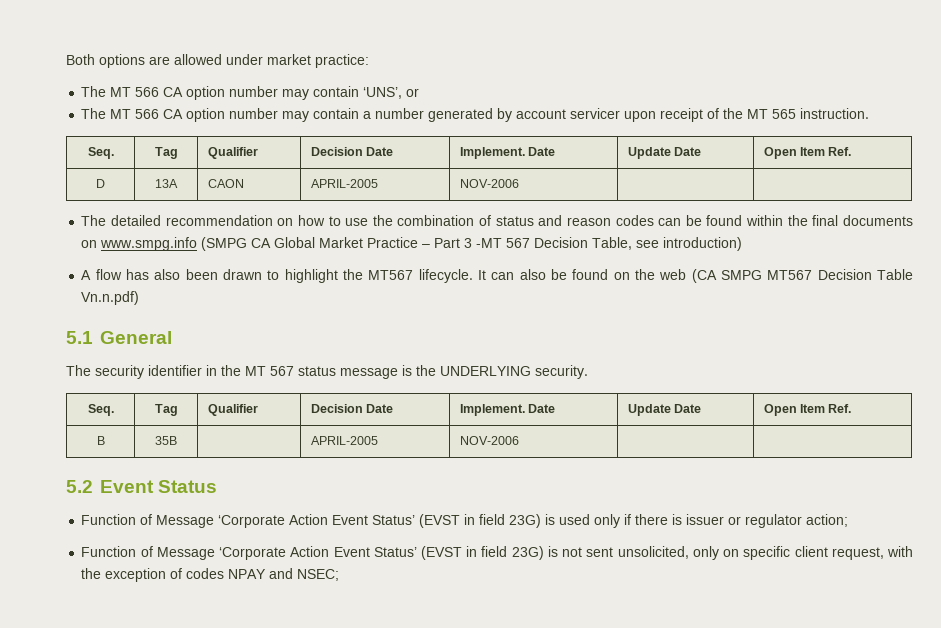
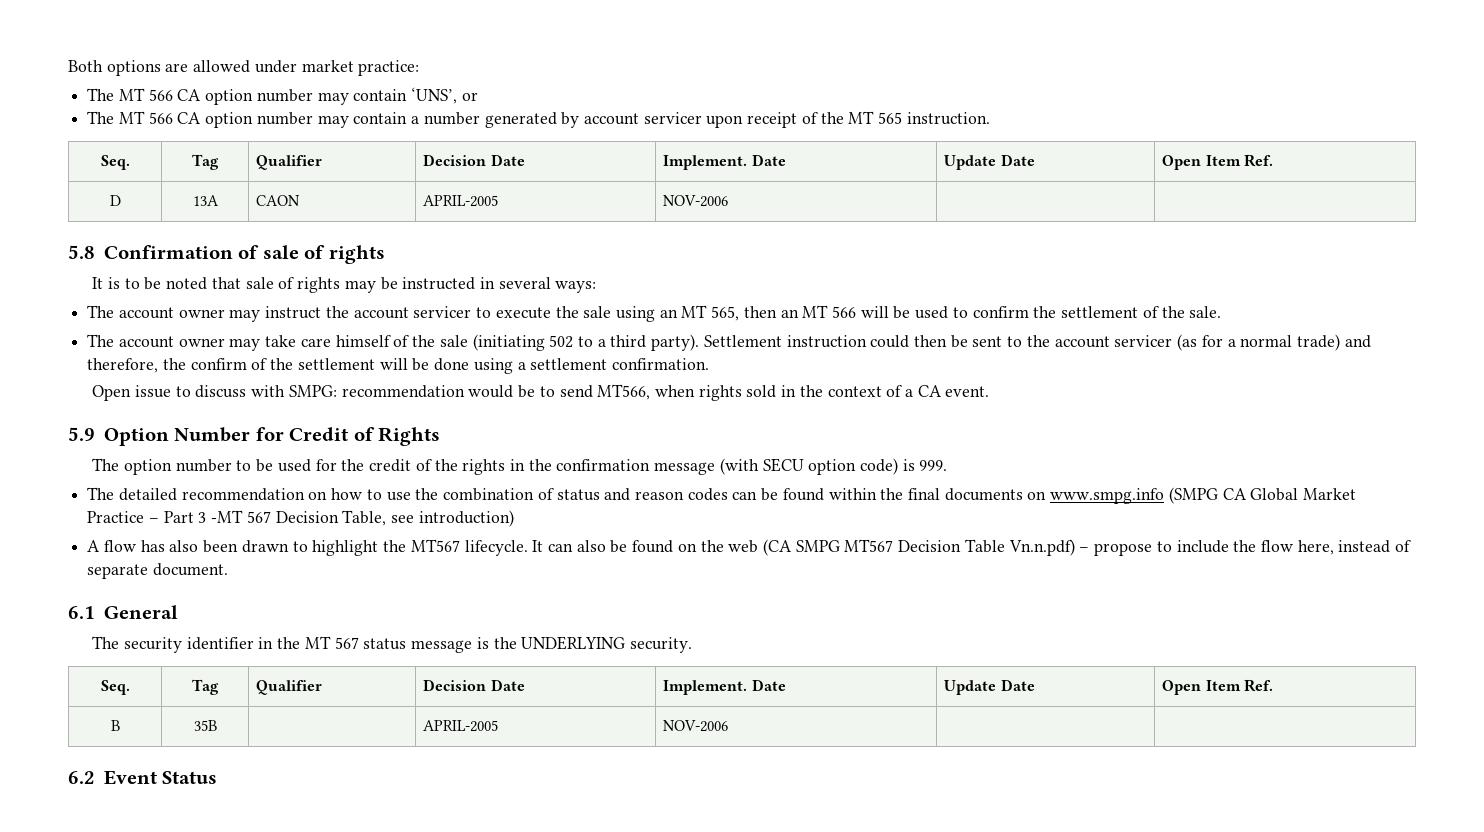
(519, 183) none -> [68,245,385,264] [92,277,597,293] [87,305,1222,322] [87,334,1371,351] [87,358,709,374] [92,384,990,401] [68,427,441,446] [92,458,948,475] // 5.8 Confirmation of sale of rights // It is to be noted that sale of rights may be instructed in several ways: // The account owner may instruct the account servicer to execute the sale using an MT 565, then an MT 566 will be used to confirm the settlement of the sale. // The account owner may take care himself of the sale (initiating 502 to a third party). Settlement instruction could then be sent to the account servicer (as for a normal trade) and therefore, the confirm of the settlement will be done using a settlement confirmation. // Open issue to discuss with SMPG: recommendation would be to send MT566, when rights sold in the context of a CA event. // 5.9 Option Number for Credit of Rights // The option number to be used for the credit of the rights in the confirmation message (with SECU option code) is 999.
[66,331,93,344] // 5.1 -> [1079,540,1412,556] [87,563,228,579] [68,606,95,619] – propose to include the flow here, instead of separate document. // 6.1
[66,480,93,493] 5.2 -> [68,771,95,784] 6.2
[81,514,849,528] [81,546,914,560] [81,568,340,582] // Function of Message ‘Corporate Action Event Status’ (EVST in field 23G) is used only if there is issuer or regulator action; // Function of Message ‘Corporate Action Event Status’ (EVST in field 23G) is not sent unsolicited, only on specific client request, with the exception of codes NPAY and NSEC; -> (218, 777) none

